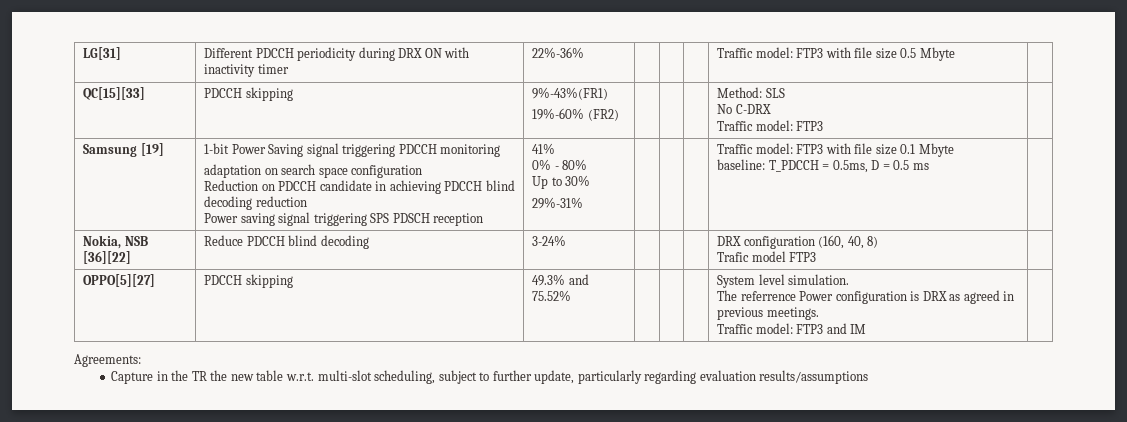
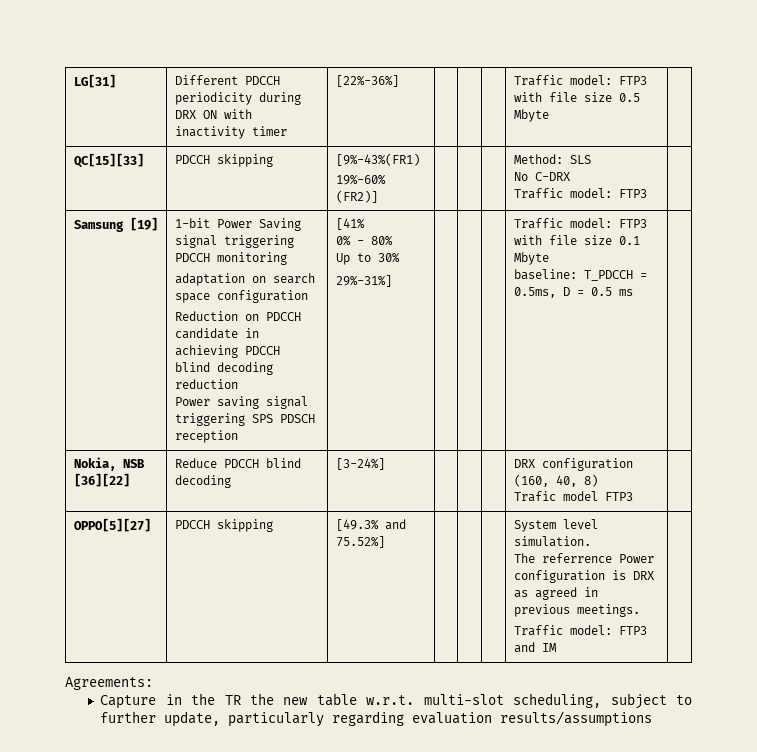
[532,47,585,58] 22%-36% -> [335,75,399,87] [22%-36%]
[532,87,609,100] 9%-43%(FR1) -> [335,153,420,166] [9%-43%(FR1)
[587,109,619,121] (FR2) -> [335,190,378,203] (FR2)]
[532,143,556,154] 41% -> [335,218,365,230] [41%
[532,197,584,209] 29%-31% -> [335,275,392,287] 29%-31%]
[532,235,567,246] 3-24% -> [335,458,385,470] [3-24%]
[532,274,589,286] [532,290,572,301] 49.3% and 75.52% -> [335,519,406,531] [335,536,385,548] [49.3% and 75.52%]

